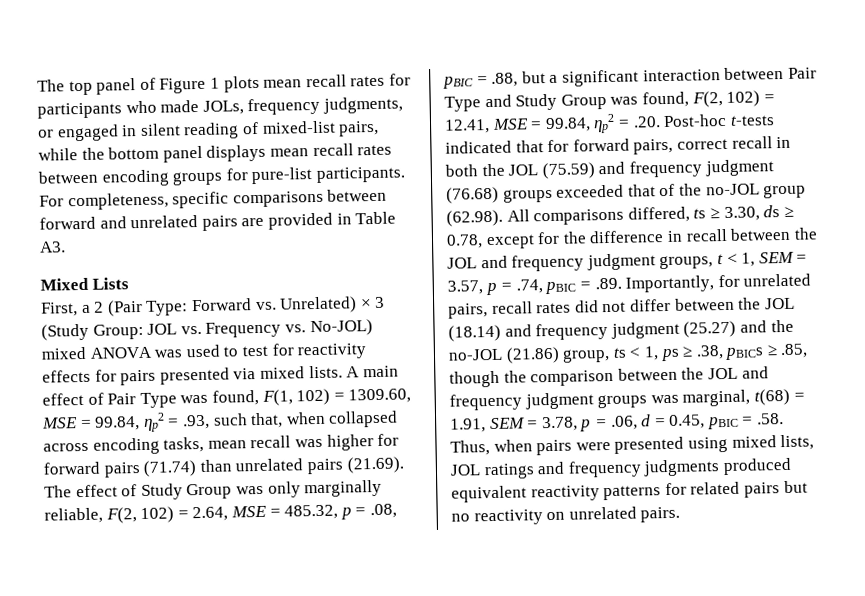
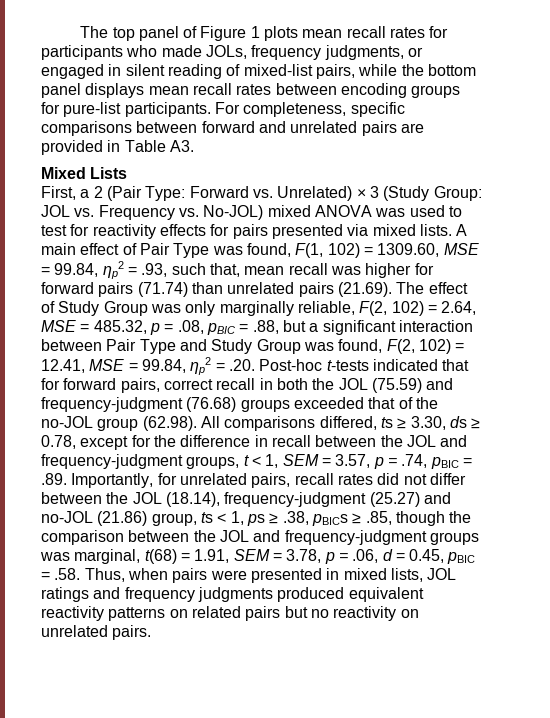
[285,410,399,428] [43,436,205,455] when collapsed across encoding tasks, -> (240, 270) none
[628,159,774,178] frequency judgment -> [41,397,183,412] frequency-judgment
[511,253,656,272] frequency judgment -> [41,454,183,469] frequency-judgment
[448,321,680,342] (18.14) and frequency judgment -> [165,492,367,507] (18.14), frequency-judgment
[770,319,794,333] the -> (451, 498) none
[449,392,594,411] frequency judgment -> [284,530,427,545] frequency-judgment
[687,436,728,453] using -> [326,568,340,580] in
[664,482,687,496] for -> [169,609,188,618] on

